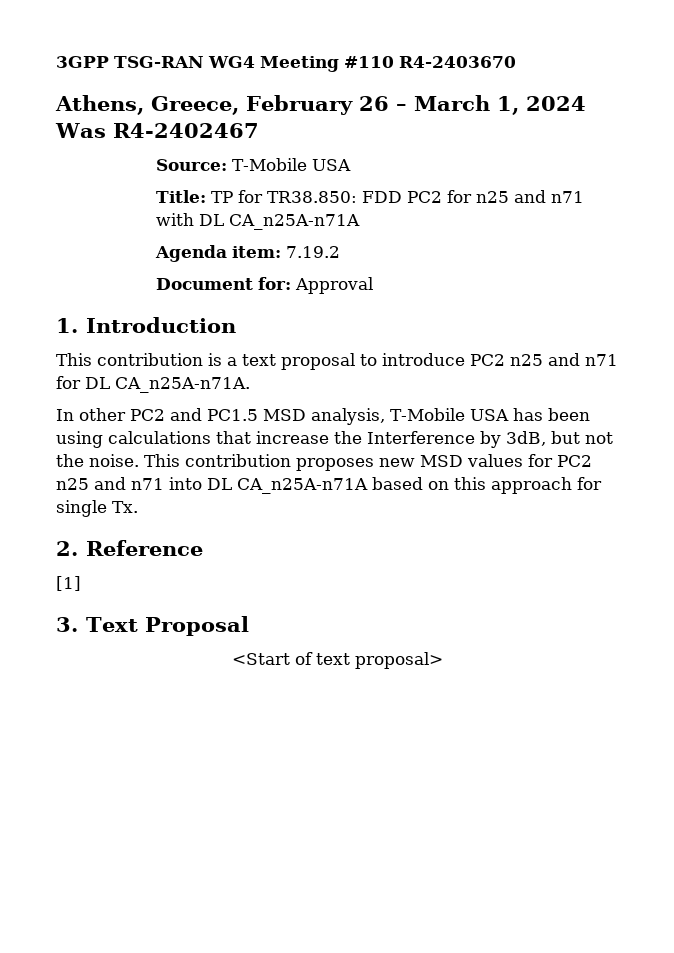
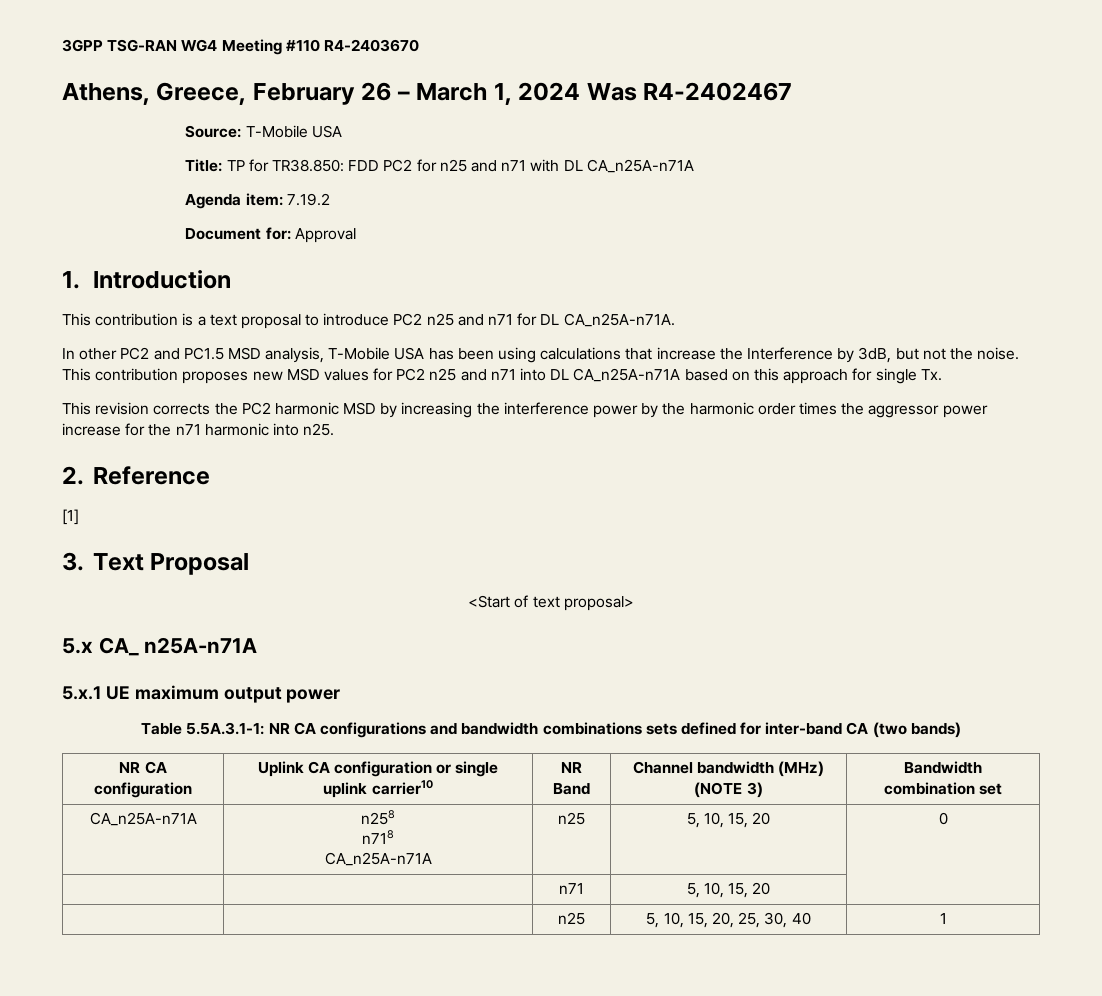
(138, 507) none -> [62,402,988,418] [62,423,335,436] // This revision corrects the PC2 harmonic MSD by increasing the interference power by the harmonic order times the aggressor power increase for the n71 harmonic into n25.
(443, 660) none -> [62,637,258,656] [62,685,341,703] [141,722,961,738] [119,761,167,774] [94,782,192,798] [257,761,499,777] [323,780,433,798] [561,762,582,773] [553,783,590,795] [632,761,825,777] [694,782,763,798] [904,761,982,774] [883,782,1003,795] [89,812,197,826] [361,810,395,825] [362,830,394,844] [324,852,432,866] [558,812,585,825] [686,812,771,828] [938,812,948,825] [559,883,584,894] [686,882,771,898] [558,912,585,925] [646,912,811,928] [939,913,947,924] // 5.x CA_ n25A-n71A // 5.x.1 UE maximum output power // Table 5.5A.3.1-1: NR CA configurations and bandwidth combinations sets defined for inter-band CA (two bands) // NR CA configuration | Uplink CA configuration or single uplink carrier10 | NR Band | Channel bandwidth (MHz) (NOTE 3) | Bandwidth combination set // CA_n25A-n71A | n258 // n718 // CA_n25A-n71A | n25 | 5, 10, 15, 20 | 0 // | | n71 | 5, 10, 15, 20 | // | | n25 | 5, 10, 15, 20, 25, 30, 40 | 1

